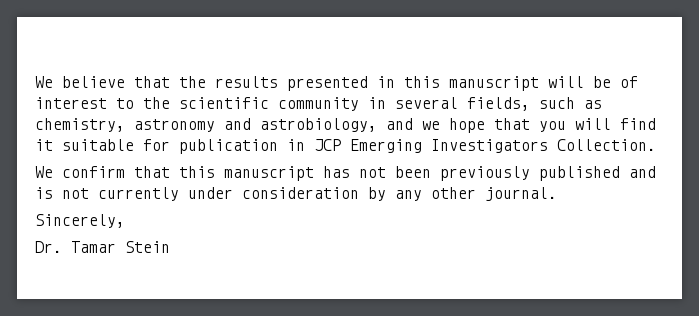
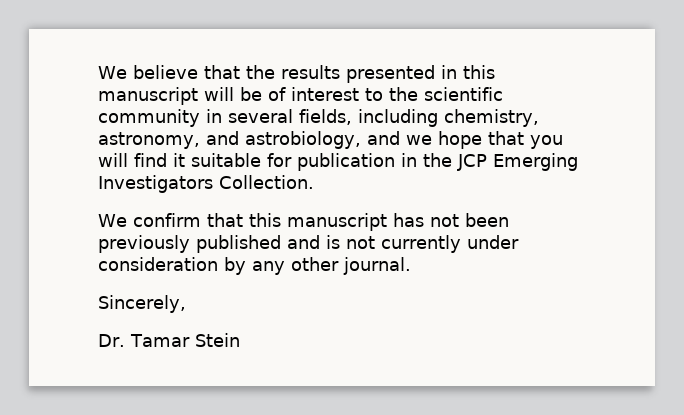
[539,97,602,109] [35,118,215,132] such as chemistry, astronomy -> [358,109,539,127] [98,132,200,149] including chemistry, astronomy,
(305, 145) none -> [423,153,452,167] the

